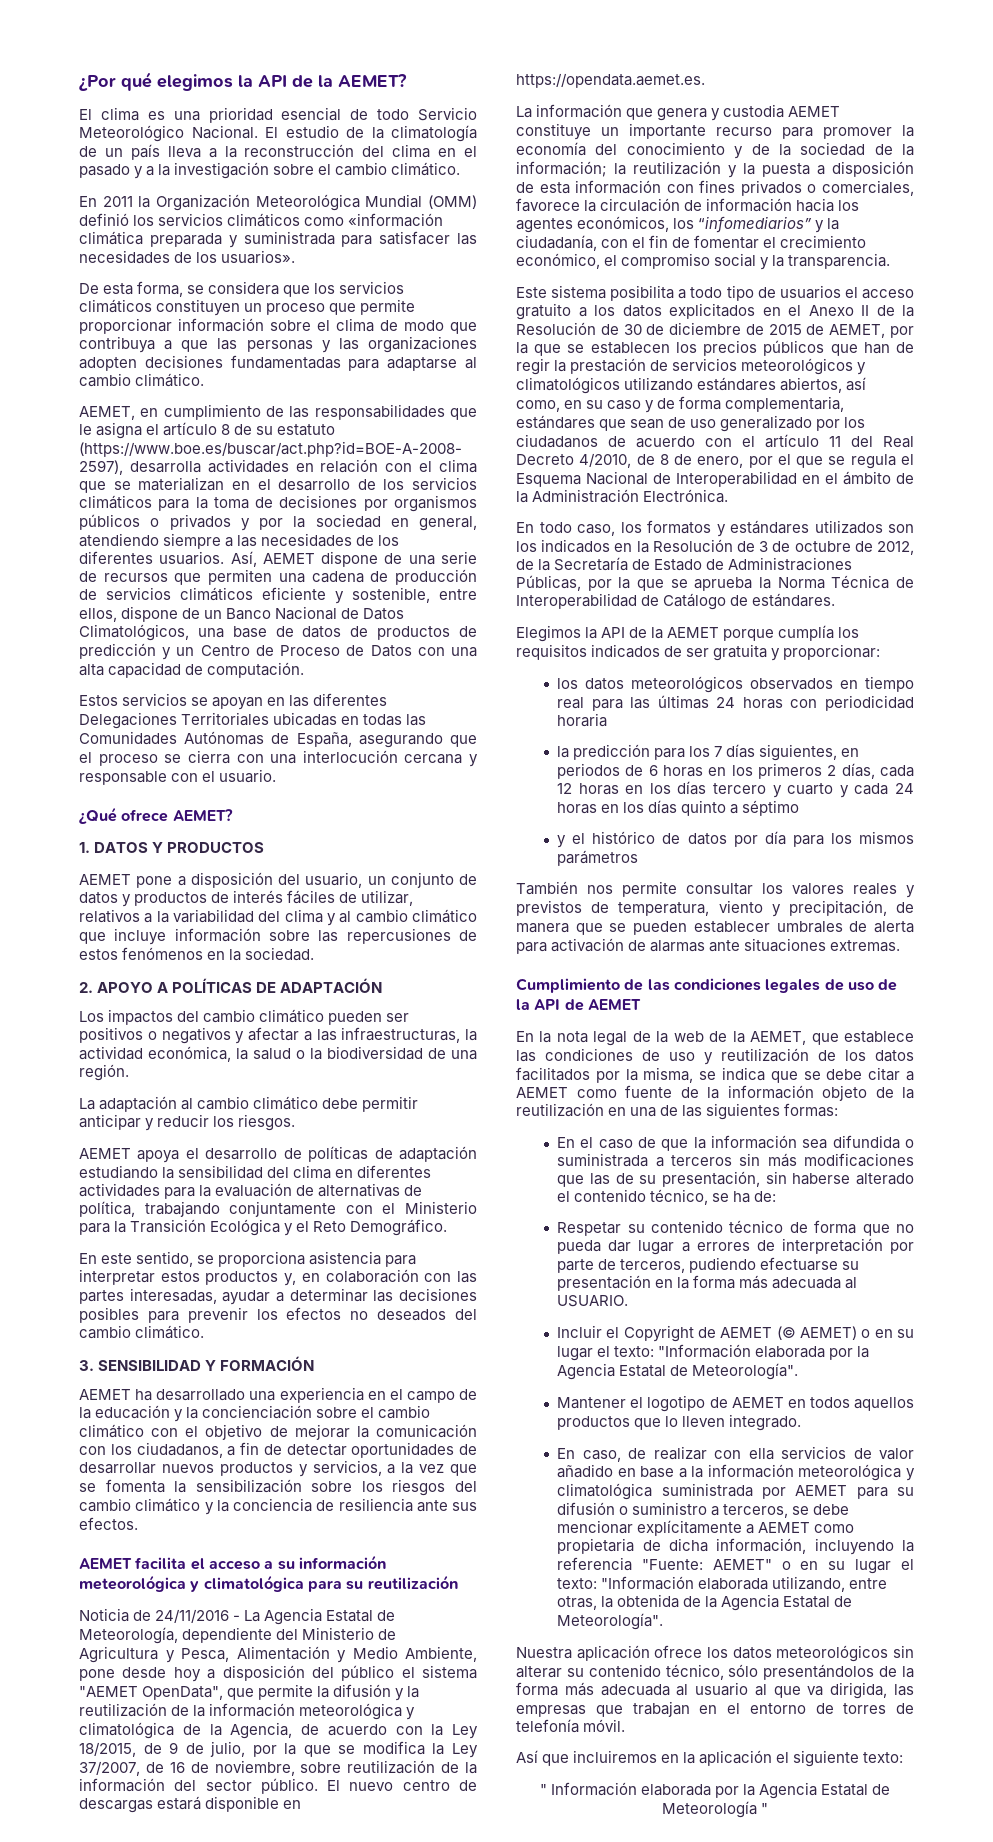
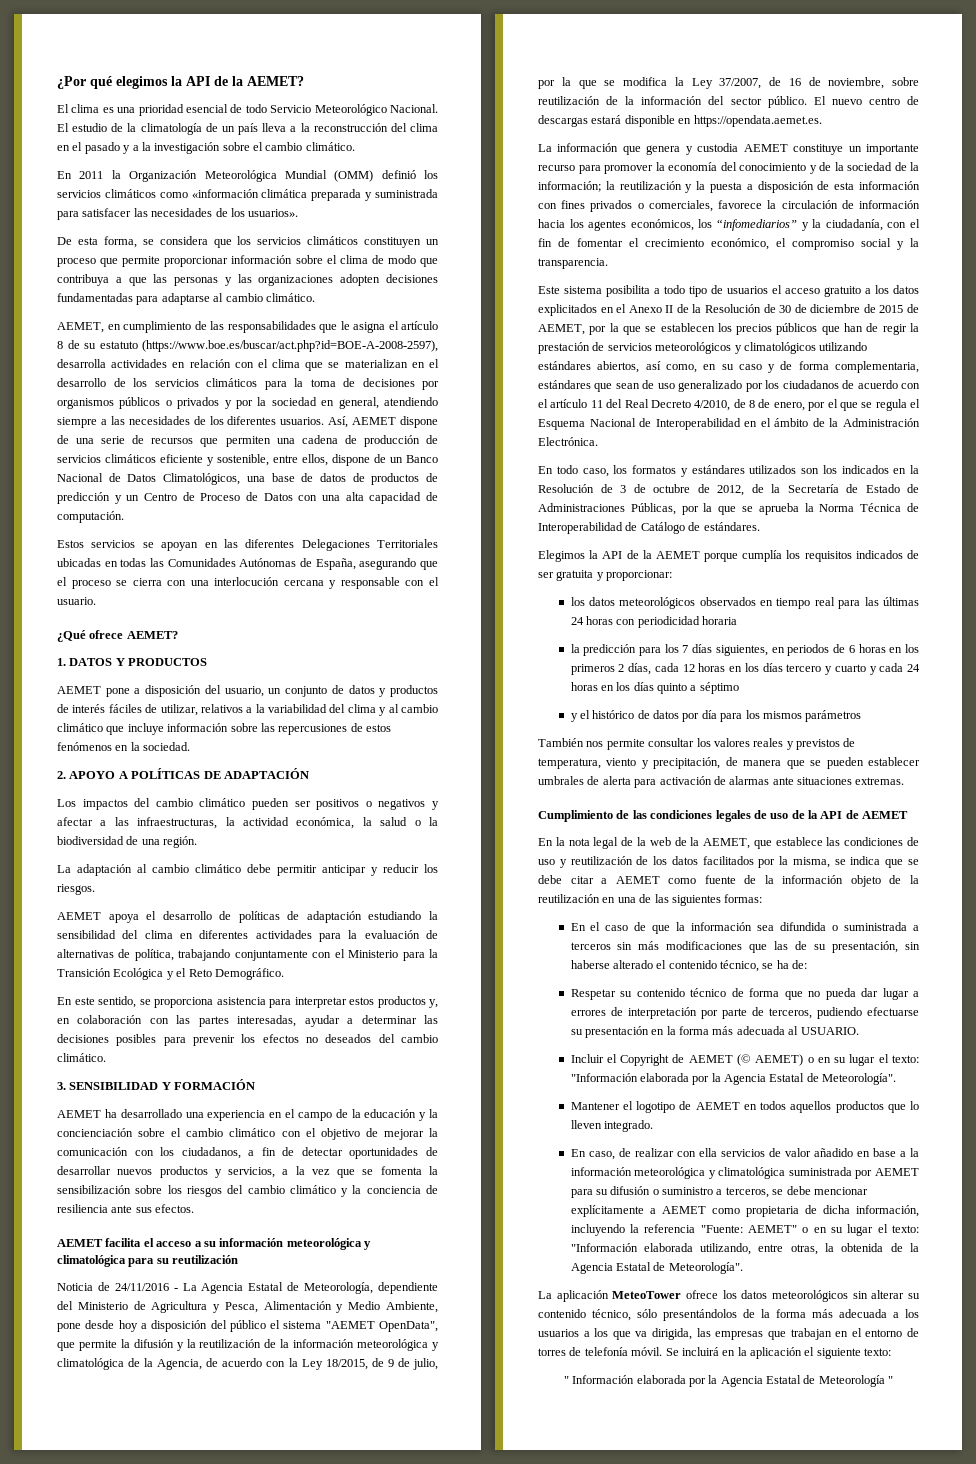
[516,1645,650,1661] Nuestra aplicación -> [538,1290,682,1302] La aplicación MeteoTower
[676,1682,767,1696] al usuario al -> [893,1309,919,1318] [538,1328,609,1337] a los usuarios a los
[516,1750,658,1766] // Así que incluiremos -> [665,1347,719,1356] Se incluirá

